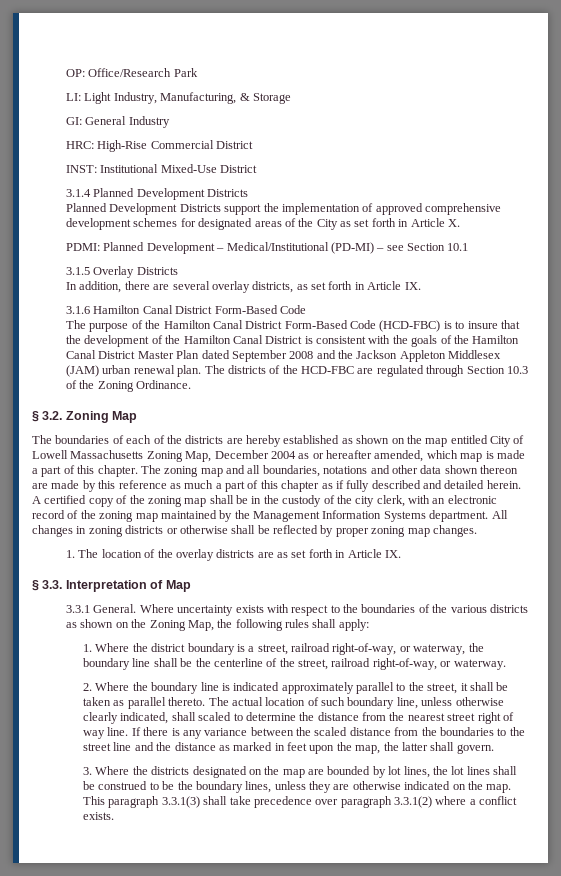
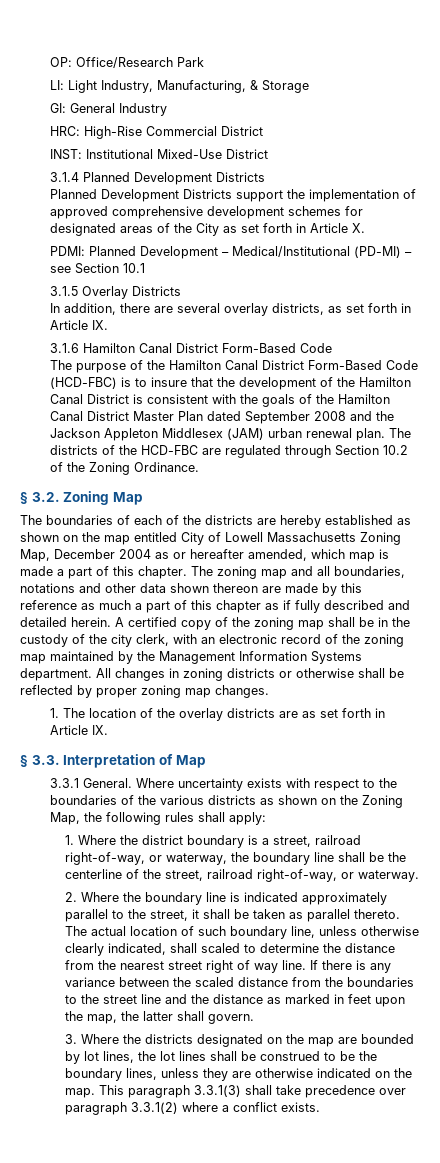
[506,366,528,374] 10.3 -> [382,445,408,455] 10.2

